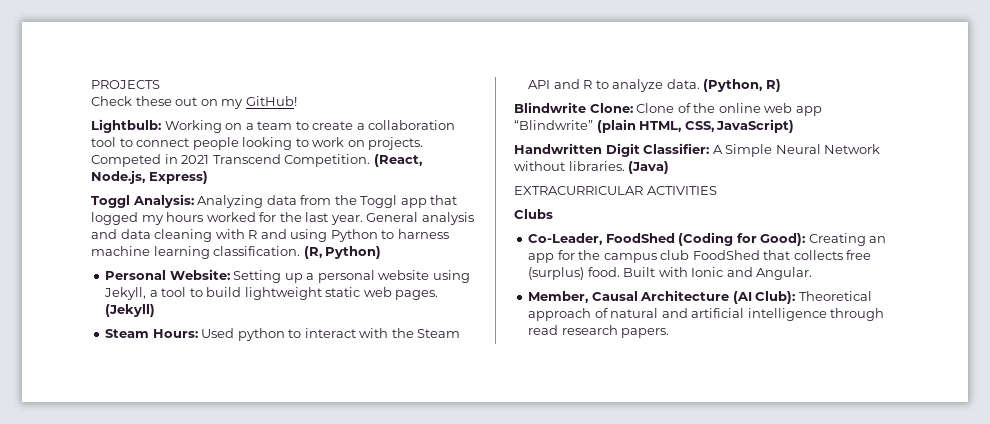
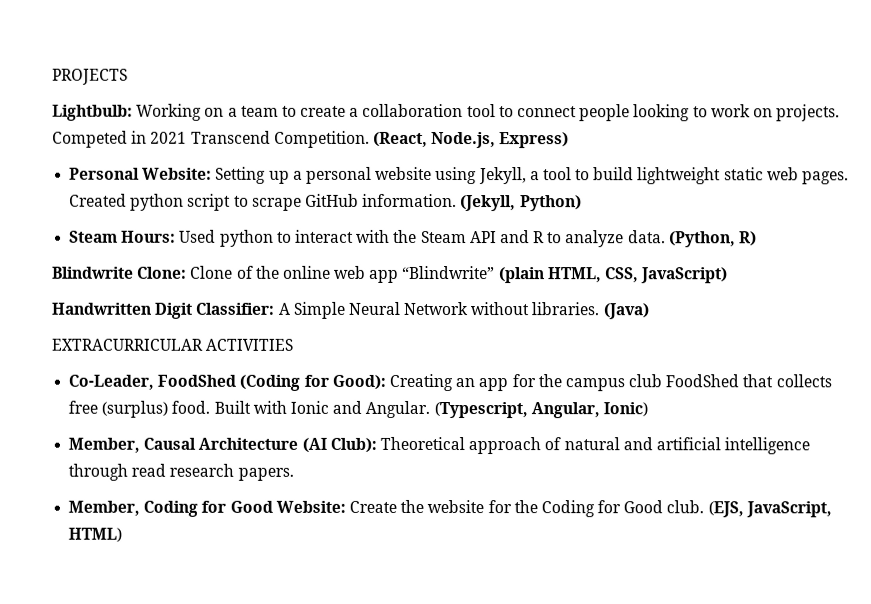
[91,96,297,109] // Check these out on my GitHub! -> (128, 76) none
[91,194,458,208] [91,212,474,225] [91,229,449,242] [91,246,382,259] // Toggl Analysis: Analyzing data from the Toggl app that logged my hours worked for the last year. General analysis and data cleaning with R and using Python to harness machine learning classification. (R, Python) -> (570, 140) none
[105,304,156,317] (Jekyll) -> [69,193,582,212] Created python script to scrape GitHub information. (Jekyll, Python)
[514,209,553,219] // Clubs -> (294, 344) none
(813, 273) none -> [433,401,648,419] (Typescript, Angular, Ionic)
(670, 333) none -> [68,499,832,518] [68,527,123,542] // Member, Coding for Good Website: Create the website for the Coding for Good club. (EJS, JavaScript, HTML)

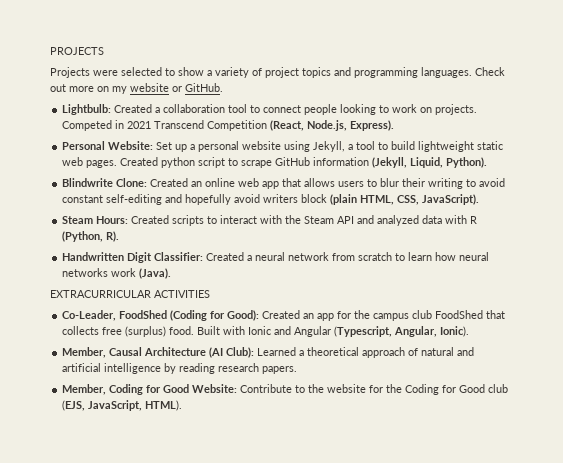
[52,103,347,121] Lightbulb: Working on a team to create -> [50,67,505,78] [50,83,223,94] [62,104,153,115] Projects were selected to show a variety of project topics and programming languages. Check out more on my website or GitHub. // Lightbulb: Created
[273,130,370,148] Competition. -> [207,120,268,131] Competition
[499,132,570,149] Express) -> [350,120,395,131] Express).
[215,166,267,184] Setting -> [156,142,173,150] Set
[362,193,582,212] information. (Jekyll, Python) -> [313,157,488,168] [62,178,506,189] [62,194,480,205] information (Jekyll, Liquid, Python). // Blindwrite Clone: Created an online web app that allows users to blur their writing to avoid constant self-editing and hopefully avoid writers block (plain HTML, CSS, JavaScript).
[179,229,274,247] Used python -> [131,215,205,226] Created scripts
[533,230,758,248] [52,265,729,284] [51,301,649,320] R to analyze data. (Python, R) // Blindwrite Clone: Clone of the online web app “Blindwrite” (plain HTML, CSS, JavaScript) // Handwritten Digit Classifier: A Simple Neural Network without libraries. (Java) -> [377,215,478,226] [62,231,120,242] [62,252,490,263] [62,268,172,279] analyzed data with R (Python, R). // Handwritten Digit Classifier: Created a neural network from scratch to learn how neural networks work (Java).
[388,373,453,392] Creating -> [262,310,301,319] Created
[365,400,431,418] Angular. -> [294,326,332,337] Angular
[602,402,648,417] Ionic) -> [440,326,470,337] Ionic).
[379,436,465,451] Theoretical -> [257,347,360,356] Learned a theoretical
[68,463,167,481] through read -> [164,363,216,374] by reading
[348,500,397,513] Create -> [240,384,306,393] Contribute to
[666,500,705,514] club. -> [488,384,509,393] club
[68,527,123,542] HTML) -> [145,400,183,411] HTML).

